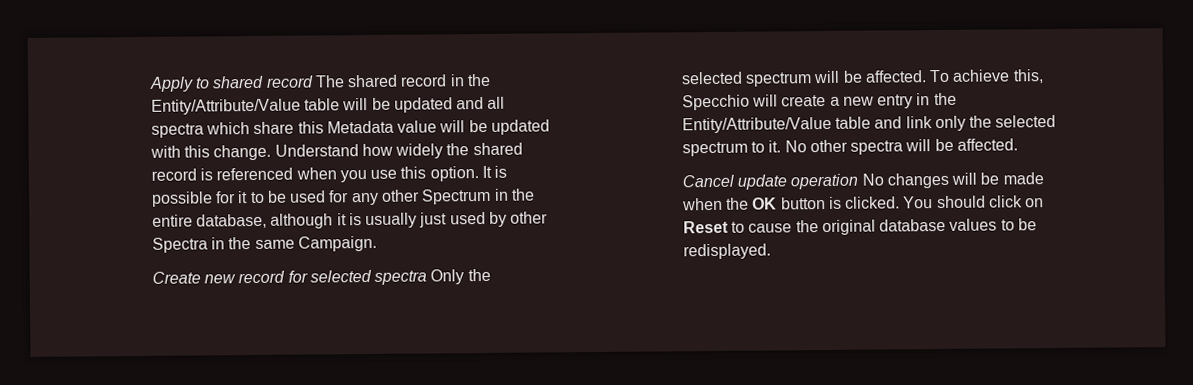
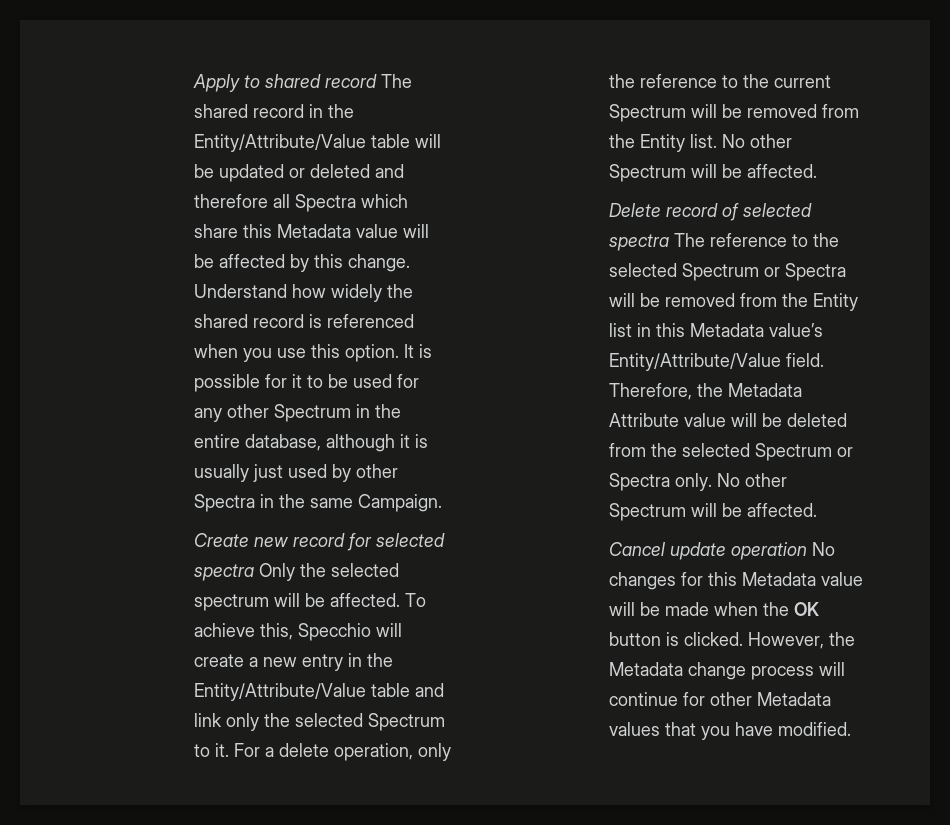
[456,96,506,110] [150,123,204,138] and all spectra -> [288,164,404,178] [193,194,356,212] or deleted and therefore all Spectra
[491,119,551,135] [149,145,181,158] updated with -> [218,254,309,272] affected by
[681,141,748,157] spectrum -> [367,713,445,731] Spectrum
[784,139,904,155] No other spectra -> [233,743,451,761] [608,74,831,88] [608,104,859,122] [608,134,792,152] [608,164,817,182] [608,203,812,221] [608,233,839,251] [608,263,846,281] [608,293,858,311] [608,323,823,337] [608,353,824,371] [608,383,802,400] [608,413,847,427] [608,443,853,461] [608,473,787,491] [608,503,686,521] For a delete operation, only the reference to the current Spectrum will be removed from the Entity list. No other Spectrum will be affected. // Delete record of selected spectra The reference to the selected Spectrum or Spectra will be removed from the Entity list in this Metadata value’s Entity/Attribute/Value field. Therefore, the Metadata Attribute value will be deleted from the selected Spectrum or Spectra only. No other Spectrum
(949, 180) none -> [680,572,863,586] for this Metadata value
[903,195,1045,209] [682,218,1038,236] [682,243,771,260] You should click on Reset to cause the original database values to be redisplayed. -> [747,632,855,649] [608,662,845,680] [608,692,831,706] [608,722,851,740] However, the Metadata change process will continue for other Metadata values that you have modified.

